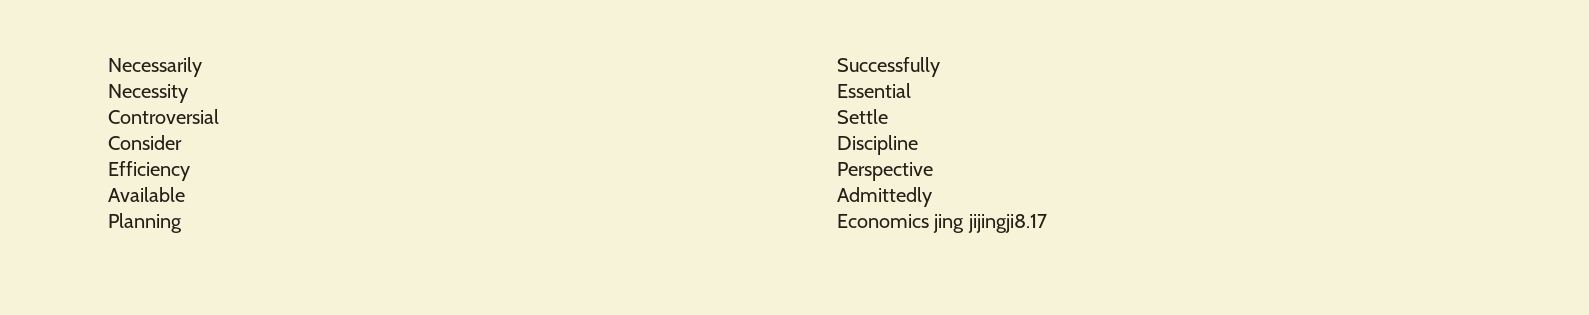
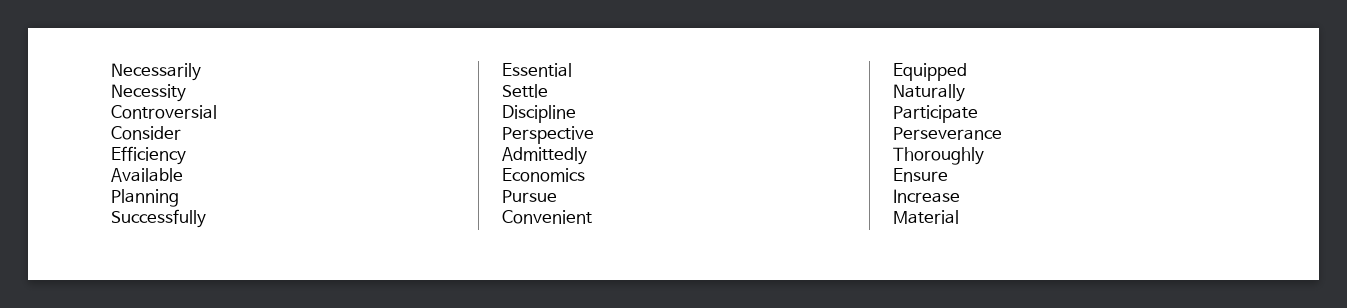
[933,214,1047,233] jing jijingji8.17 -> [502,190,557,203] [502,210,592,224] [893,63,967,81] [893,84,965,102] [893,105,978,123] [893,127,1002,140] [893,147,984,165] [893,168,948,182] [893,189,960,203] [893,210,959,224] // Pursue // Convenient // Equipped // Naturally // Participate // Perseverance // Thoroughly // Ensure // Increase // Material

